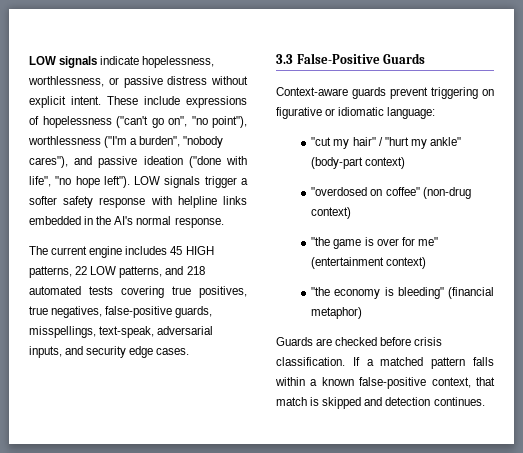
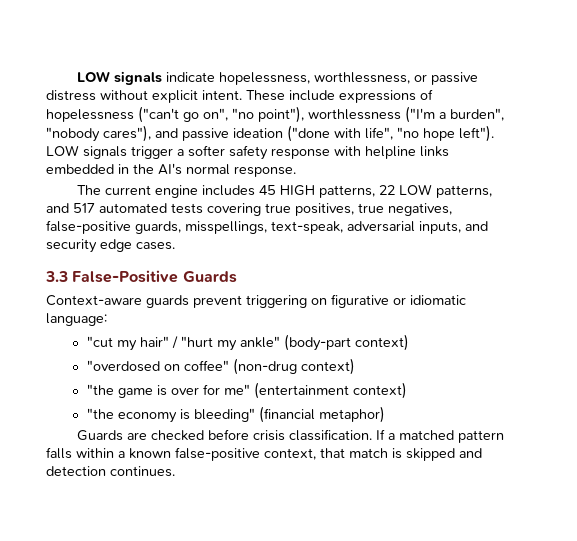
[186,266,205,275] 218 -> [73,203,95,213] 517

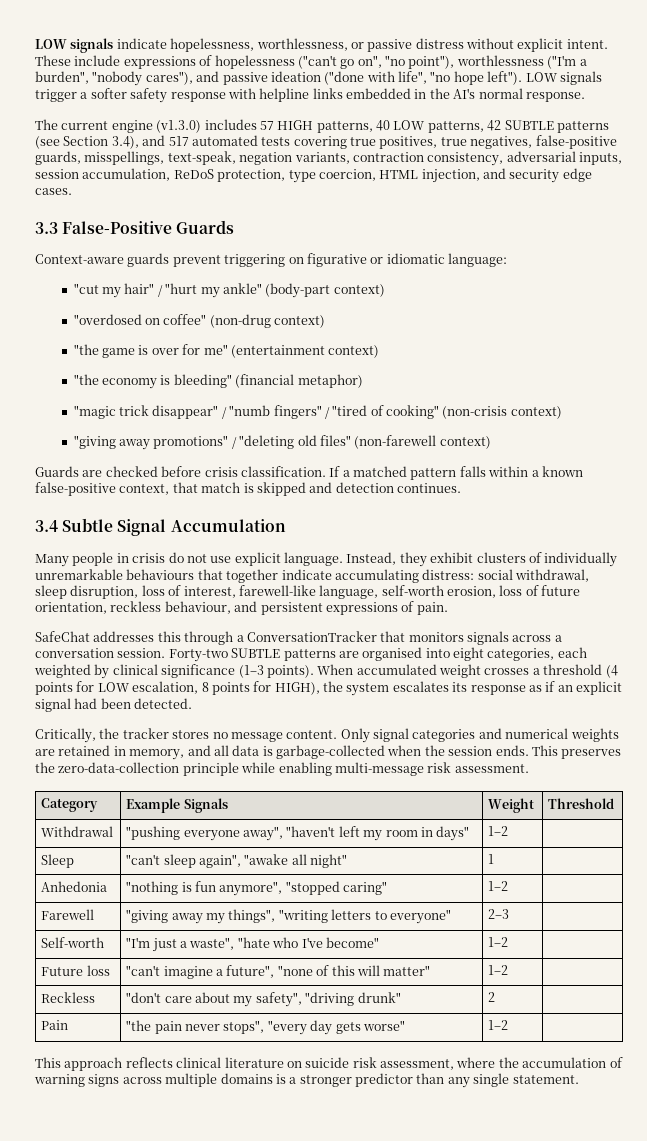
[201,185,276,196] includes 45 -> [156,119,274,133] (v1.3.0) includes 57
[378,185,395,195] 22 -> [376,120,390,131] 40
(492, 191) none -> [487,120,609,133] [35,136,139,149] 42 SUBTLE patterns (see Section 3.4),
[347,221,461,234] adversarial inputs, -> [239,151,622,166] [35,168,480,183] negation variants, contraction consistency, adversarial inputs, session accumulation, ReDoS protection, type coercion, HTML injection,
(385, 414) none -> [73,405,562,419] [73,435,491,450] // "magic trick disappear" / "numb fingers" / "tired of cooking" (non-crisis context) // "giving away promotions" / "deleting old files" (non-farewell context)
(175, 471) none -> [35,518,286,536] [35,552,618,567] [35,569,589,583] [35,585,581,599] [35,601,448,615] [35,631,562,645] [35,647,587,662] [34,664,618,679] [35,681,622,696] [35,698,193,712] [35,728,619,743] [35,745,622,760] [35,762,529,776] [41,798,99,812] [126,798,228,813] [488,798,535,813] [548,798,615,809] [41,826,114,837] [126,826,470,841] [488,826,509,836] [41,854,75,868] [126,854,348,868] [488,854,495,864] [41,881,108,892] [126,881,388,896] [488,881,509,891] [41,909,95,920] [126,909,451,924] [488,909,510,919] [41,937,105,948] [126,937,379,952] [488,937,509,947] [41,965,110,976] [126,965,431,979] [488,965,509,975] [41,992,96,1003] [126,992,401,1007] [488,992,496,1002] [41,1020,69,1030] [126,1020,405,1035] [488,1020,509,1030] [35,1057,623,1071] [34,1073,579,1088] // 3.4 Subtle Signal Accumulation // Many people in crisis do not use explicit language. Instead, they exhibit clusters of individually unremarkable behaviours that together indicate accumulating distress: social withdrawal, sleep disruption, loss of interest, farewell-like language, self-worth erosion, loss of future orientation, reckless behaviour, and persistent expressions of pain. // SafeChat addresses this through a ConversationTracker that monitors signals across a conversation session. Forty-two SUBTLE patterns are organised into eight categories, each weighted by clinical significance (1–3 points). When accumulated weight crosses a threshold (4 points for LOW escalation, 8 points for HIGH), the system escalates its response as if an explicit signal had been detected. // Critically, the tracker stores no message content. Only signal categories and numerical weights are retained in memory, and all data is garbage-collected when the session ends. This preserves the zero-data-collection principle while enabling multi-message risk assessment. // Category | Example Signals | Weight | Threshold // Withdrawal | "pushing everyone away", "haven't left my room in days" | 1–2 | // Sleep | "can't sleep again", "awake all night" | 1 | // Anhedonia | "nothing is fun anymore", "stopped caring" | 1–2 | // Farewell | "giving away my things", "writing letters to everyone" | 2–3 | // Self-worth | "I'm just a waste", "hate who I've become" | 1–2 | // Future loss | "can't imagine a future", "none of this will matter" | 1–2 | // Reckless | "don't care about my safety", "driving drunk" | 2 | // Pain | "the pain never stops", "every day gets worse" | 1–2 | // This approach reflects clinical literature on suicide risk assessment, where the accumulation of warning signs across multiple domains is a stronger predictor than any single statement.

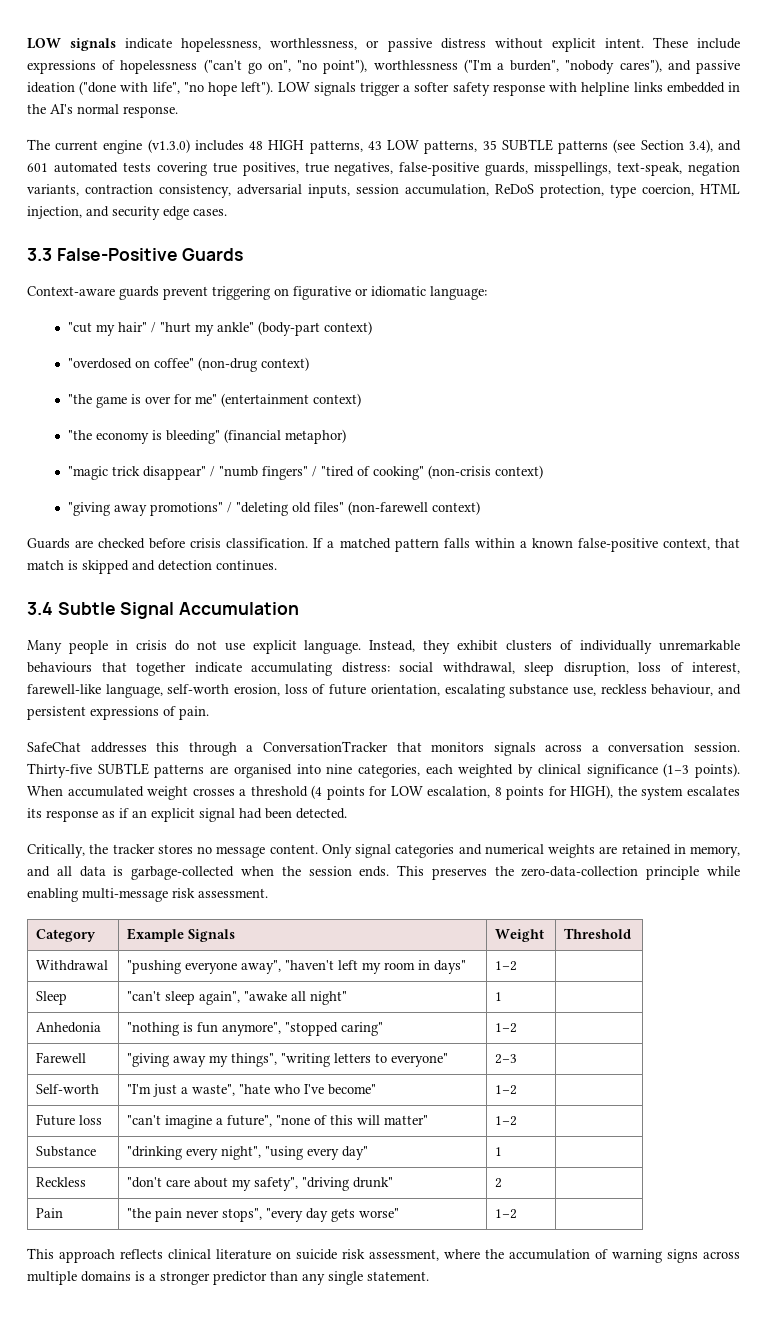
[259,121,274,130] 57 -> [249,141,264,150] 48
[376,120,390,131] 40 -> [367,141,382,150] 43
[487,120,502,131] 42 -> [482,140,497,150] 35
[168,136,189,146] 517 -> [27,163,48,172] 601
(107, 608) none -> [444,684,596,698] escalating substance use,
[168,649,228,662] Forty-two -> [27,763,92,778] Thirty-five
[453,647,484,661] eight -> [326,764,353,774] nine
(509, 970) none -> [36,1146,97,1157] [127,1146,369,1160] [495,1147,503,1156] // Substance | "drinking every night", "using every day" | 1 |

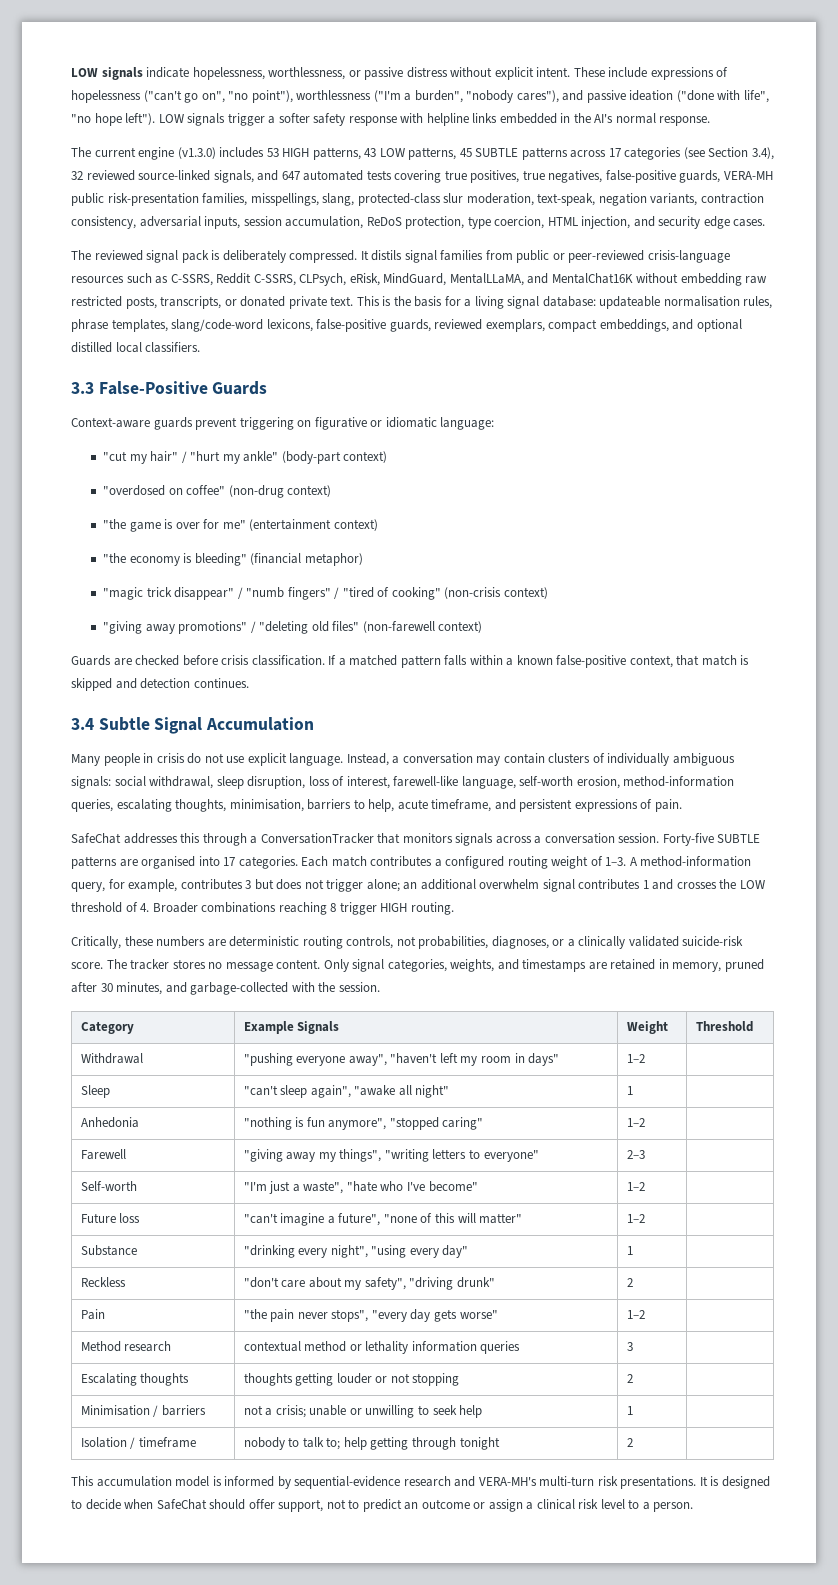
[249,141,264,150] 48 -> [266,148,279,157] 53
[482,139,742,154] [27,163,48,172] 35 SUBTLE patterns (see Section 3.4), and 601 -> [459,147,774,160] [71,170,300,183] 45 SUBTLE patterns across 17 categories (see Section 3.4), 32 reviewed source-linked signals, and 647
[534,162,612,176] misspellings, -> [723,171,773,180] [71,193,534,206] VERA-MH public risk-presentation families, misspellings, slang, protected-class slur moderation,
(227, 212) none -> [71,250,730,263] [71,273,768,286] [71,296,773,309] [71,319,742,332] [71,342,201,353] // The reviewed signal pack is deliberately compressed. It distils signal families from public or peer-reviewed crisis-language resources such as C-SSRS, Reddit C-SSRS, CLPsych, eRisk, MindGuard, MentalLLaMA, and MentalChat16K without embedding raw restricted posts, transcripts, or donated private text. This is the basis for a living signal database: updateable normalisation rules, phrase templates, slang/code-word lexicons, false-positive guards, reviewed exemplars, compact embeddings, and optional distilled local classifiers.
[423,640,740,654] [27,662,390,676] they exhibit clusters of individually unremarkable behaviours that together indicate accumulating distress: -> [392,753,735,766] [71,776,111,789] a conversation may contain clusters of individually ambiguous signals:
[284,684,714,698] loss of future orientation, escalating substance use, reckless behaviour, -> [623,776,735,787] [71,799,492,812] method-information queries, escalating thoughts, minimisation, barriers to help, acute timeframe,
[27,763,92,778] Thirty-five -> [662,833,714,846] Forty-five
[326,763,740,778] [27,785,740,800] [27,808,347,822] [27,844,109,858] nine categories, each weighted by clinical significance (1–3 points). When accumulated weight crosses a threshold (4 points for LOW escalation, 8 points for HIGH), the system escalates its response as if an explicit signal had been detected. // Critically, the -> [223,856,752,869] [71,879,765,892] [71,902,454,915] [71,936,744,949] [71,959,127,969] 17 categories. Each match contributes a configured routing weight of 1–3. A method-information query, for example, contributes 3 but does not trigger alone; an additional overwhelm signal contributes 1 and crosses the LOW threshold of 4. Broader combinations reaching 8 trigger HIGH routing. // Critically, these numbers are deterministic routing controls, not probabilities, diagnoses, or a clinically validated suicide-risk score. The
[395,844,740,858] [27,865,740,880] [27,888,268,902] categories and numerical weights are retained in memory, and all data is garbage-collected when the session ends. This preserves the zero-data-collection principle while enabling multi-message risk assessment. -> [387,959,764,972] [71,982,380,995] categories, weights, and timestamps are retained in memory, pruned after 30 minutes, and garbage-collected with the session.
[27,1248,740,1263] [27,1271,429,1285] // This approach reflects clinical literature on suicide risk assessment, where the accumulation of warning signs across multiple domains is a stronger predictor than any single statement. -> [80,1341,172,1352] [243,1341,521,1354] [626,1342,633,1351] [80,1373,190,1386] [243,1373,460,1386] [626,1374,633,1383] [80,1405,206,1417] [243,1405,483,1418] [626,1406,633,1415] [80,1437,196,1449] [243,1437,500,1450] [626,1438,633,1447] [71,1476,770,1489] [71,1499,694,1512] // Method research | contextual method or lethality information queries | 3 | // Escalating thoughts | thoughts getting louder or not stopping | 2 | // Minimisation / barriers | not a crisis; unable or unwilling to seek help | 1 | // Isolation / timeframe | nobody to talk to; help getting through tonight | 2 | // This accumulation model is informed by sequential-evidence research and VERA-MH's multi-turn risk presentations. It is designed to decide when SafeChat should offer support, not to predict an outcome or assign a clinical risk level to a person.

